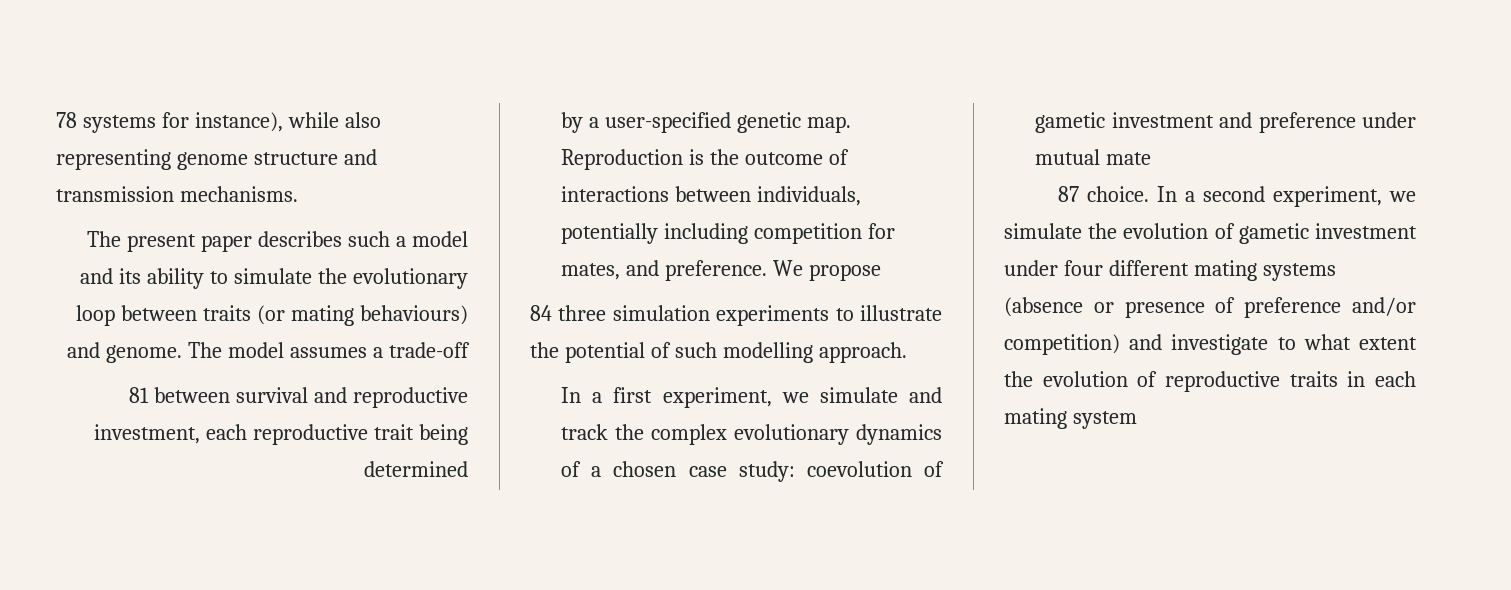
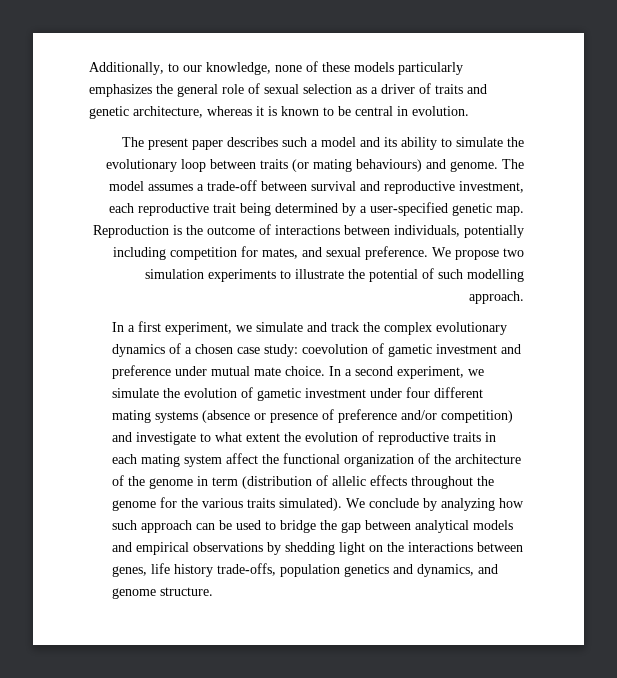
[56,112,381,133] [56,149,377,170] [56,186,298,202] 78 systems for instance), while also representing genome structure and transmission mechanisms. -> [89,61,463,75] [89,83,487,97] [89,106,469,119] Additionally, to our knowledge, none of these models particularly emphasizes the general role of sexual selection as a driver of traits and genetic architecture, whereas it is known to be central in evolution.
[129,387,150,403] // 81 -> (257, 185) none
(468, 469) // -> (338, 208) none
(660, 268) none -> [326,247,361,257] sexual
[530,305,607,321] // 84 three -> [503,248,524,257] two
[1058,186,1080,202] // 87 -> (282, 371) none
(1137, 420) none -> [226,453,522,467] [112,475,495,489] [112,497,525,511] [112,520,514,533] [112,542,524,555] [112,563,499,577] [112,587,214,599] affect the functional organization of the architecture of the genome in term (distribution of allelic effects throughout the genome for the various traits simulated). We conclude by analyzing how such approach can be used to bridge the gap between analytical models and empirical observations by shedding light on the interactions between genes, life history trade-offs, population genetics and dynamics, and genome structure.

